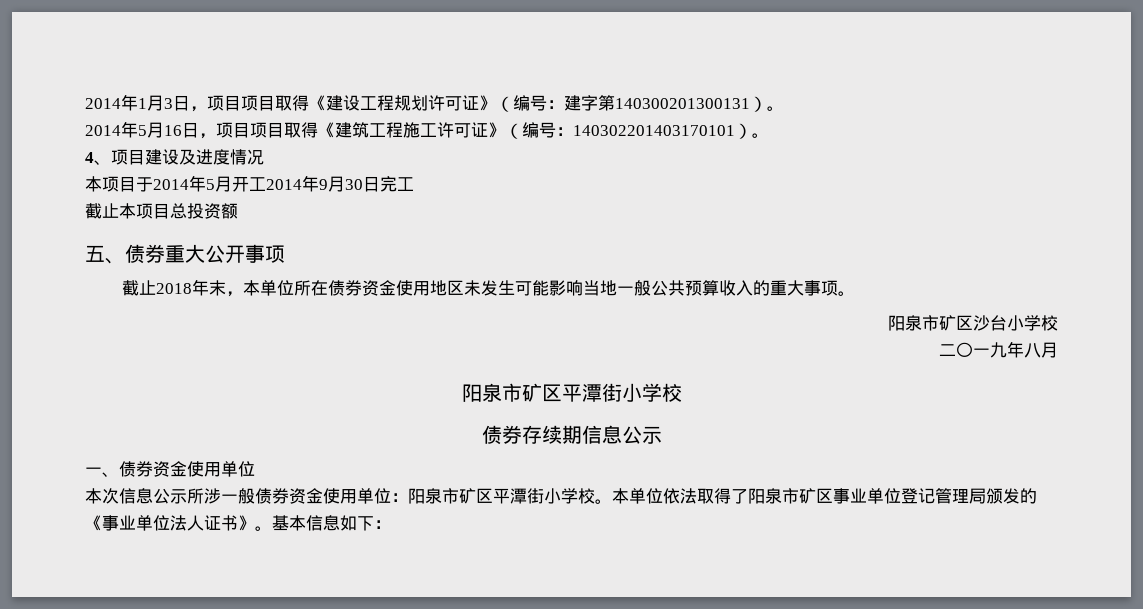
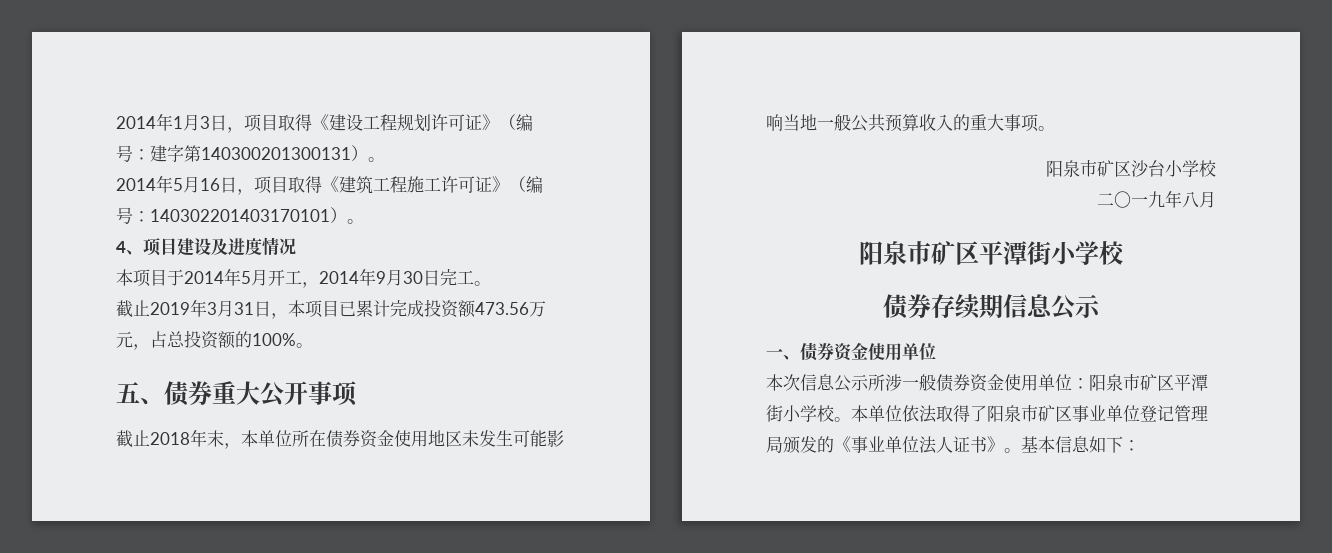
[241,95,275,111] 项目 -> (278, 122) none
[250,122,284,138] 项目 -> (288, 184) none
(266, 184) none -> [302,282,319,288] ，
[85,203,170,219] // 截止本项目 -> [474,281,491,286] [116,299,546,319] [116,331,167,350] 。 // 截止2019年3月31日，本项目已累计完成投资额473.56万元，占
(238, 211) none -> [235,331,313,348] 的100%。

